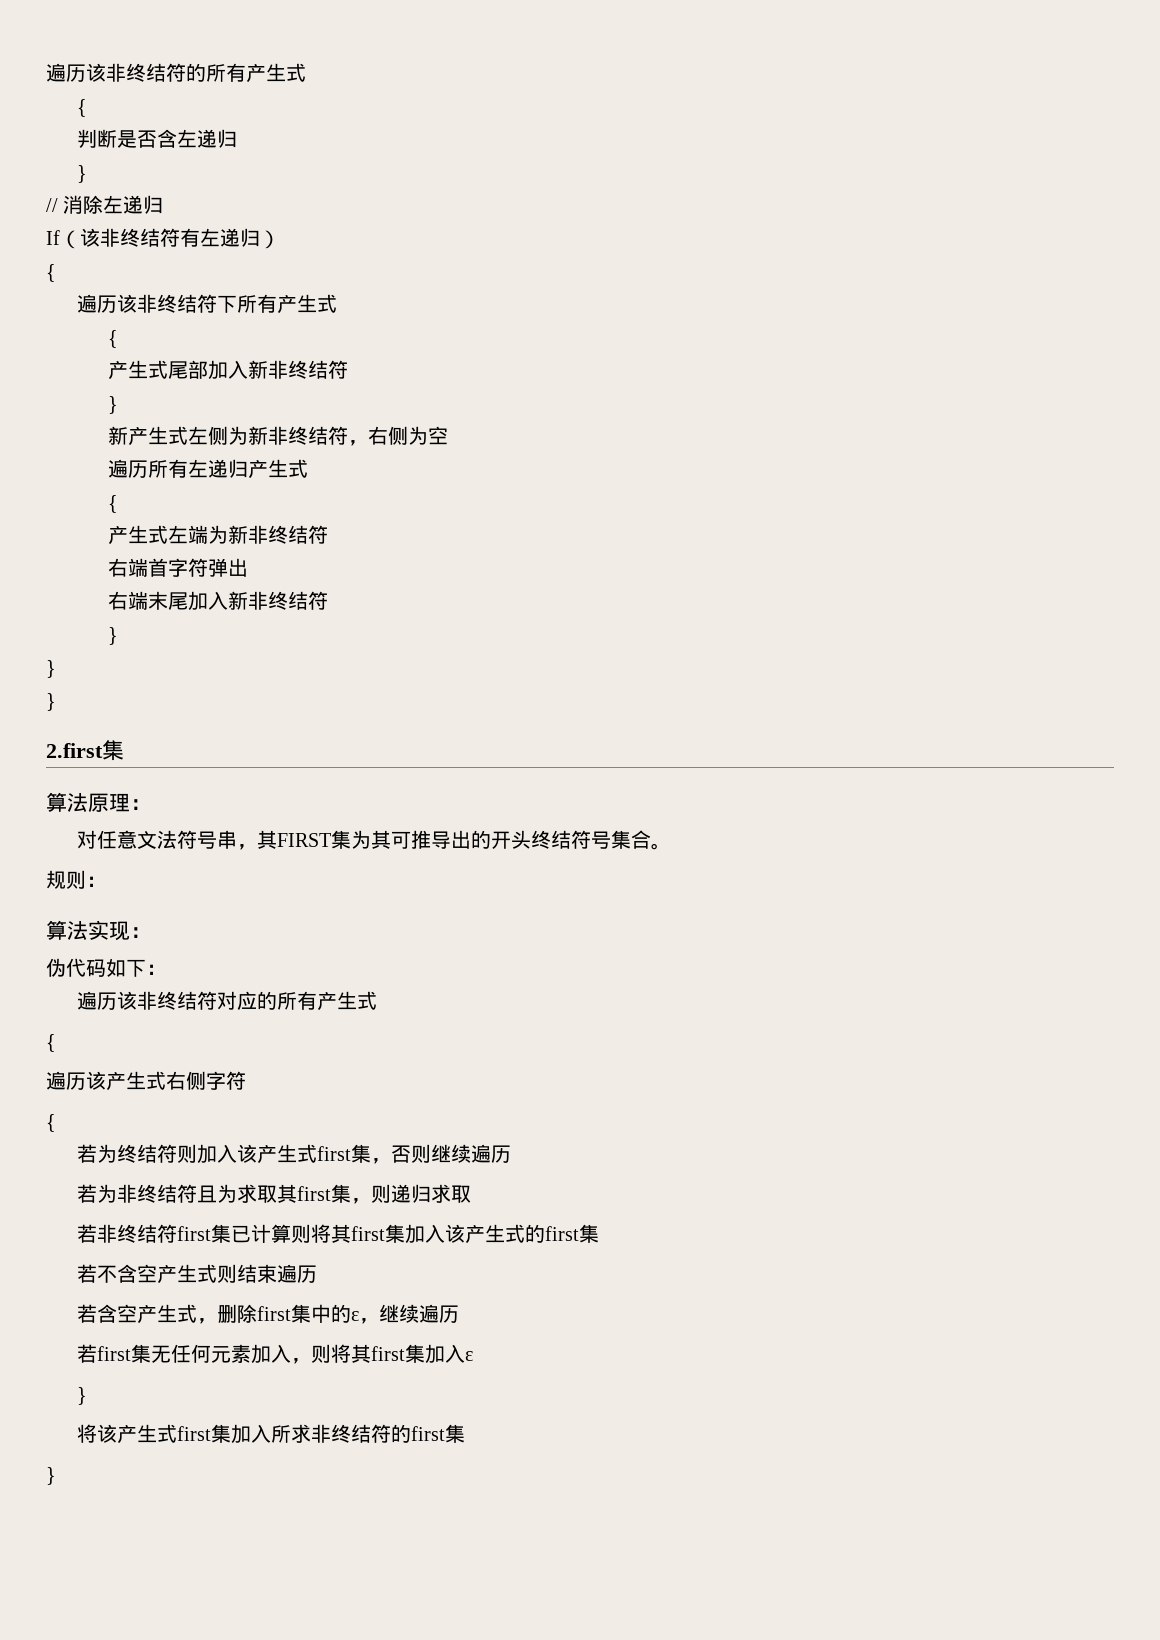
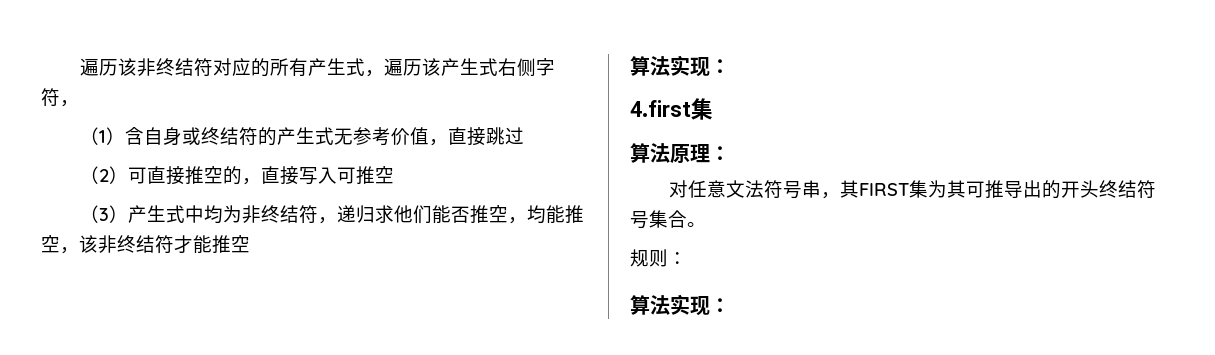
[46,63,306,82] [77,99,88,117] [77,129,238,148] [77,165,88,183] [46,195,164,214] [46,228,280,249] [46,264,56,282] [77,294,338,313] [108,330,119,348] [108,360,349,380] [108,396,119,414] [108,426,449,446] [108,459,309,478] [108,495,119,513] [108,525,329,544] [108,558,249,577] [108,591,329,611] [108,627,119,645] [46,660,56,678] [46,693,56,711] [46,743,103,758] 遍历该非终结符的所有产生式 // { // 判断是否含左递归 // } // // 消除左递归 // If（该非终结符有左递归） // { // 遍历该非终结符下所有产生式 // { // 产生式尾部加入新非终结符 // } // 新产生式左侧为新非终结符，右侧为空 // 遍历所有左递归产生式 // { // 产生式左端为新非终结符 // 右端首字符弹出 // 右端末尾加入新非终结符 // } // } // } // 2.first -> [79,58,555,77] [41,88,79,107] [79,127,524,146] [79,166,394,185] [79,205,584,224] [41,235,250,254] [630,55,730,77] [630,100,691,117] 遍历该非终结符对应的所有产生式，遍历该产生式右侧字符， // （1）含自身或终结符的产生式无参考价值，直接跳过 // （2）可直接推空的，直接写入可推空 // （3）产生式中均为非终结符，递归求他们能否推空，均能推空，该非终结符才能推空 // 算法实现： // 4.first
[46,958,166,977] [76,991,377,1010] [46,1034,56,1052] [46,1071,246,1090] [46,1114,56,1132] [76,1144,511,1164] [77,1184,472,1204] [77,1224,600,1244] [77,1264,318,1283] [77,1304,460,1324] [77,1344,474,1364] [77,1387,88,1405] [77,1424,466,1444] [46,1467,56,1485] // 伪代码如下： // 遍历该非终结符对应的所有产生式 // { // 遍历该产生式右侧字符 // { // 若为终结符则加入该产生式first集，否则继续遍历 // 若为非终结符且为求取其first集，则递归求取 // 若非终结符first集已计算则将其first集加入该产生式的first集 // 若不含空产生式则结束遍历 // 若含空产生式，删除first集中的ε，继续遍历 // 若first集无任何元素加入，则将其first集加入ε // } // 将该产生式first集加入所求非终结符的first集 // } -> (730, 305) none

